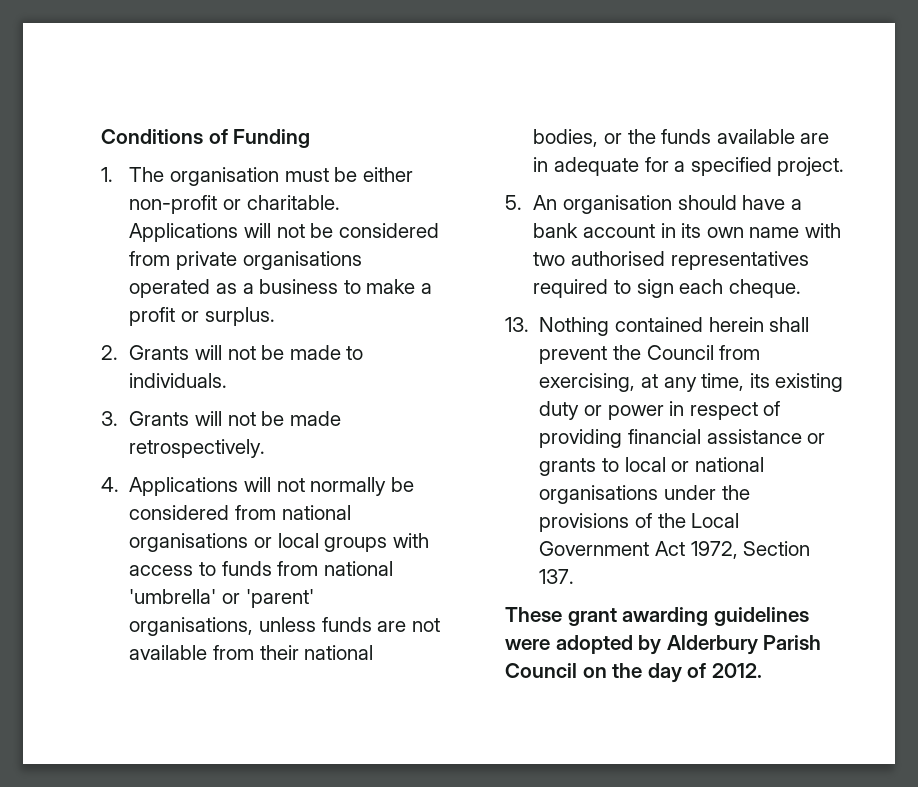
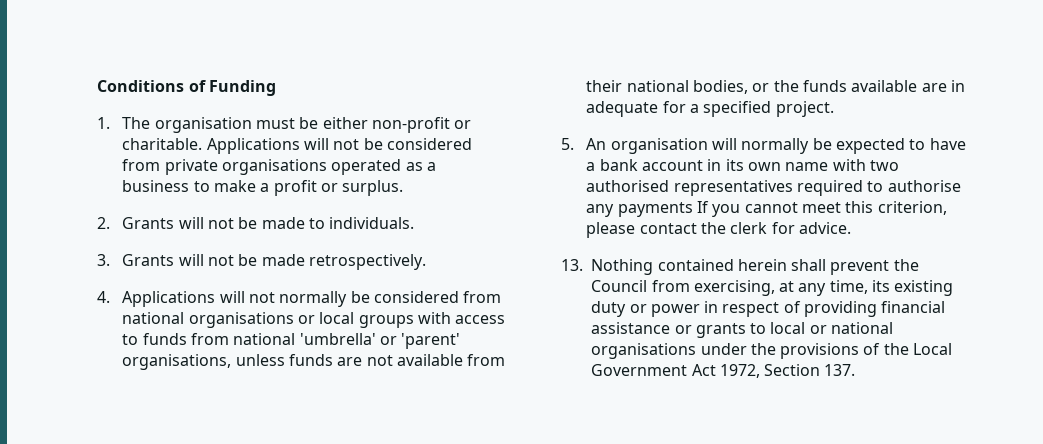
[677,195,737,210] should -> [712,138,926,154] will normally be expected to
[636,279,801,298] sign each cheque. -> [887,180,961,192] [586,201,947,217] [586,222,851,238] authorise any payments If you cannot meet this criterion, please contact the clerk for advice.
[505,607,809,626] [505,635,822,655] [505,663,762,683] // These grant awarding guidelines were adopted by Alderbury Parish Council on the day of 2012. -> (856, 370) none

